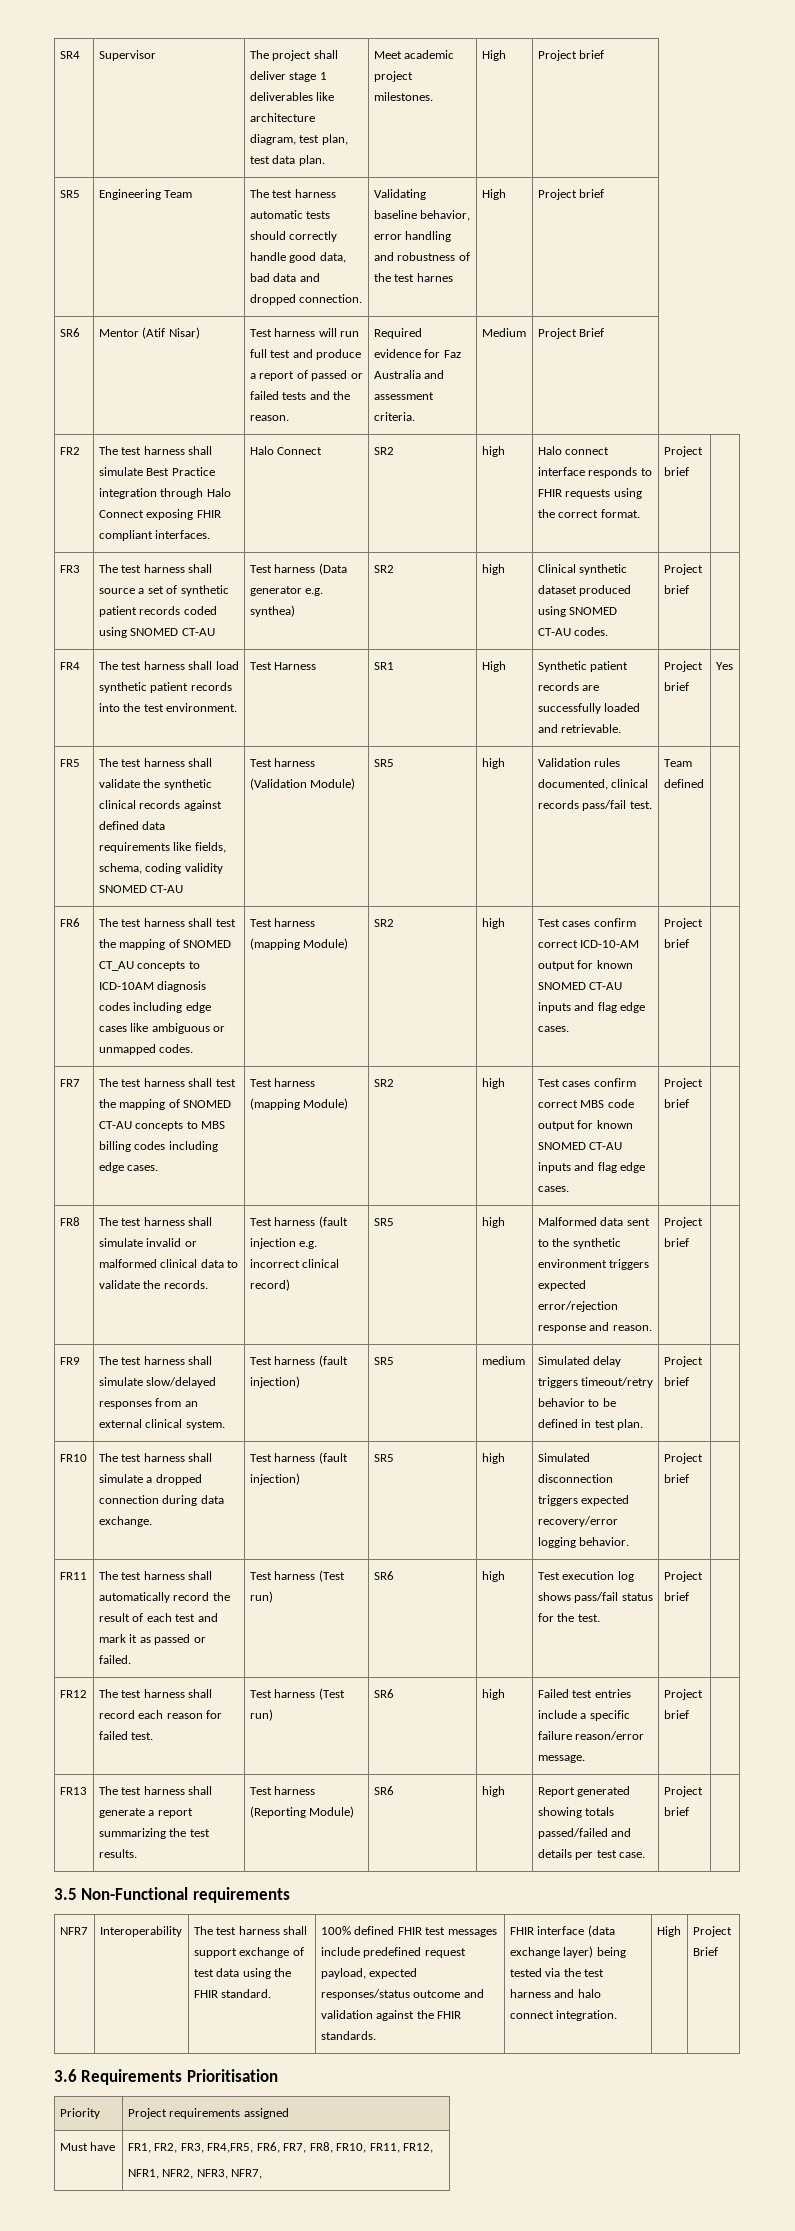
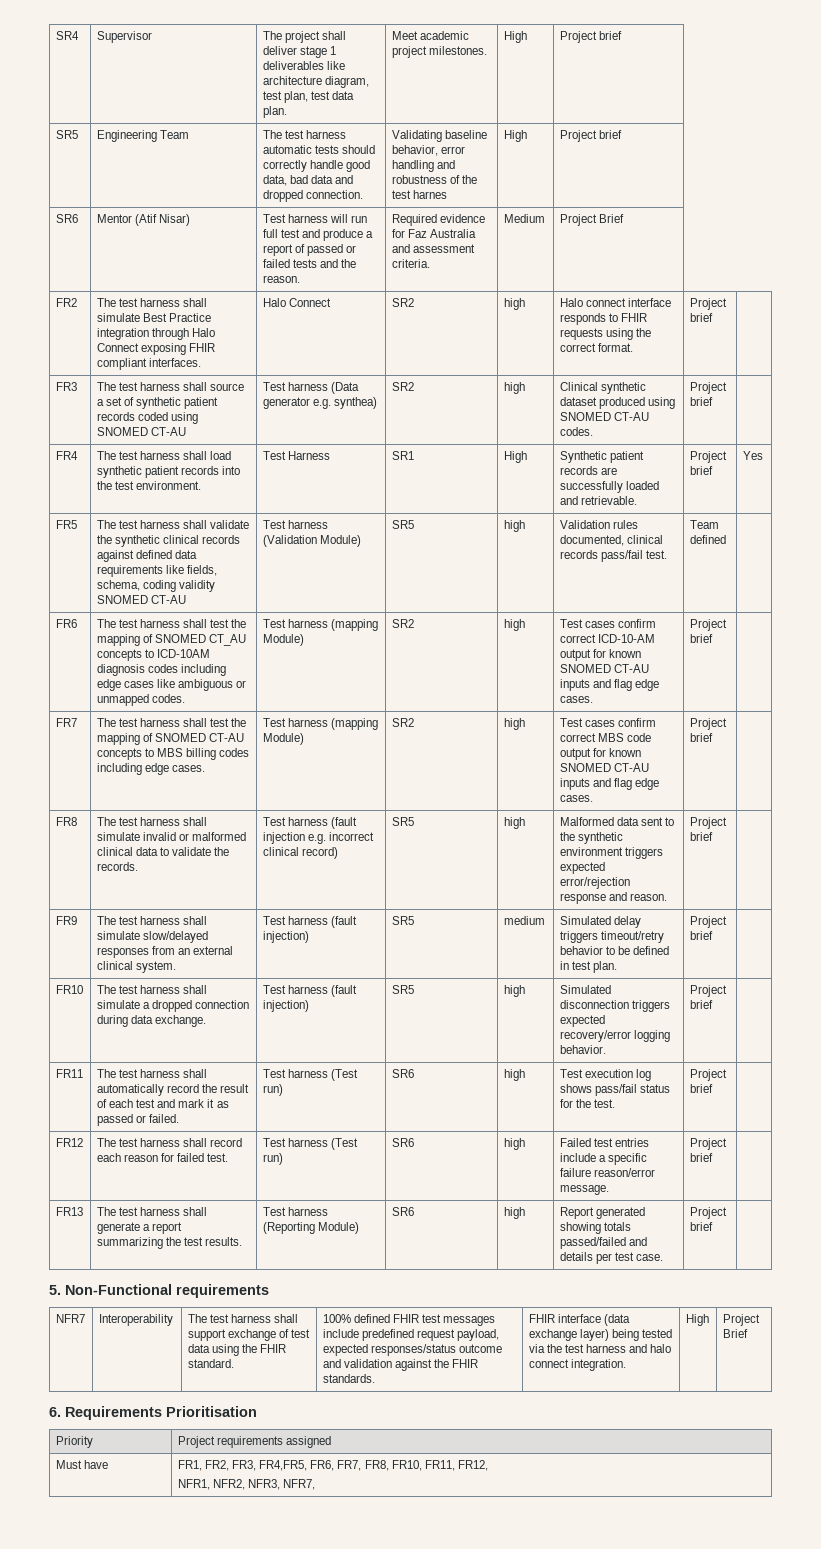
[54,1888,77,1900] 3.5 -> [49,1285,61,1295] 5.
[54,2069,77,2082] 3.6 -> [49,1407,61,1417] 6.

